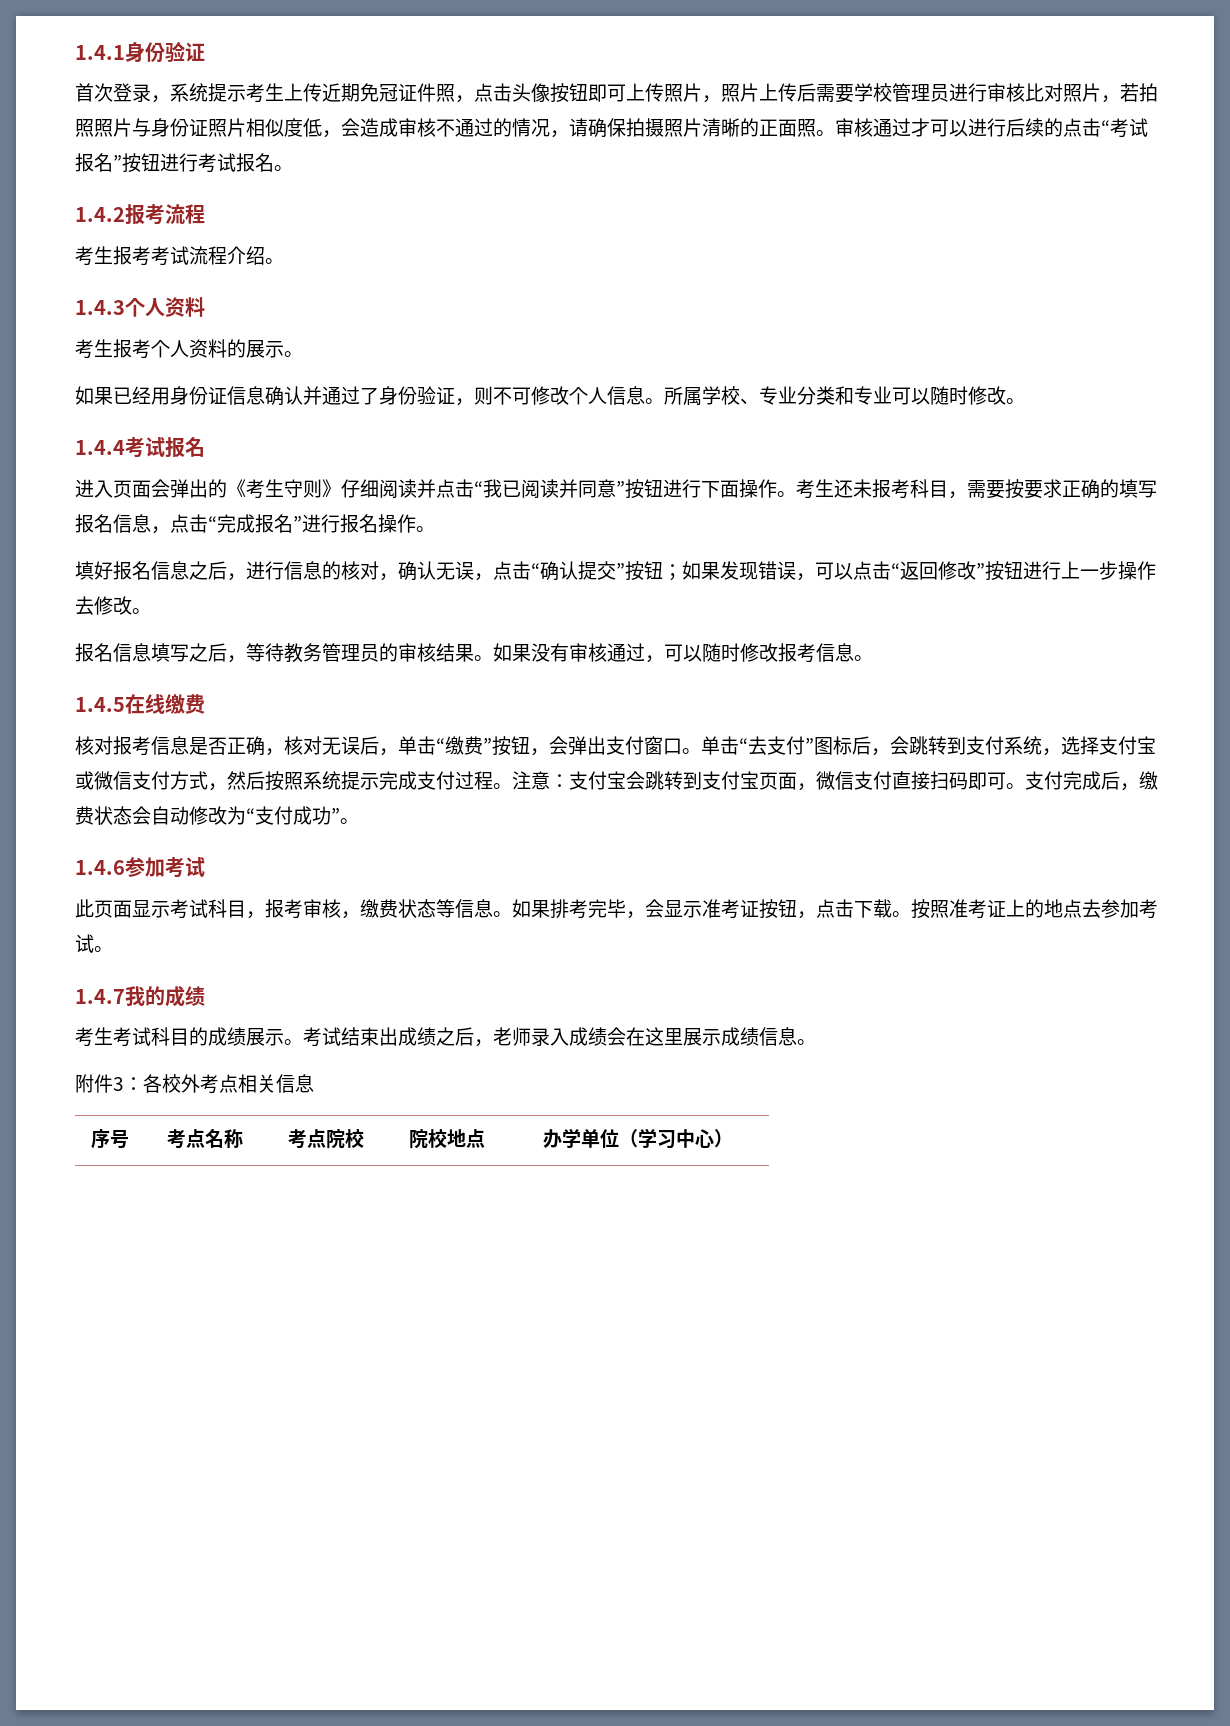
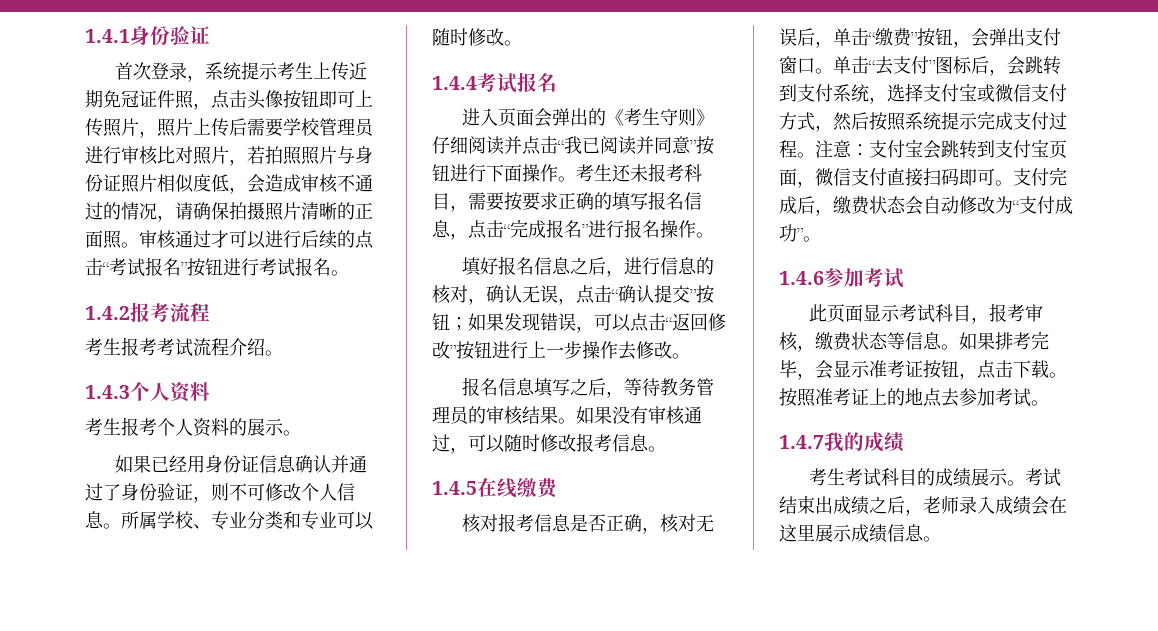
[75,1074,314,1094] [91,1129,129,1149] [167,1129,243,1149] [288,1129,364,1149] [408,1129,485,1149] [542,1128,733,1149] // 附件3：各校外考点相关信息 // 序号 | 考点名称 | 考点院校 | 院校地点 | 办学单位（学习中心） -> (941, 539) none

